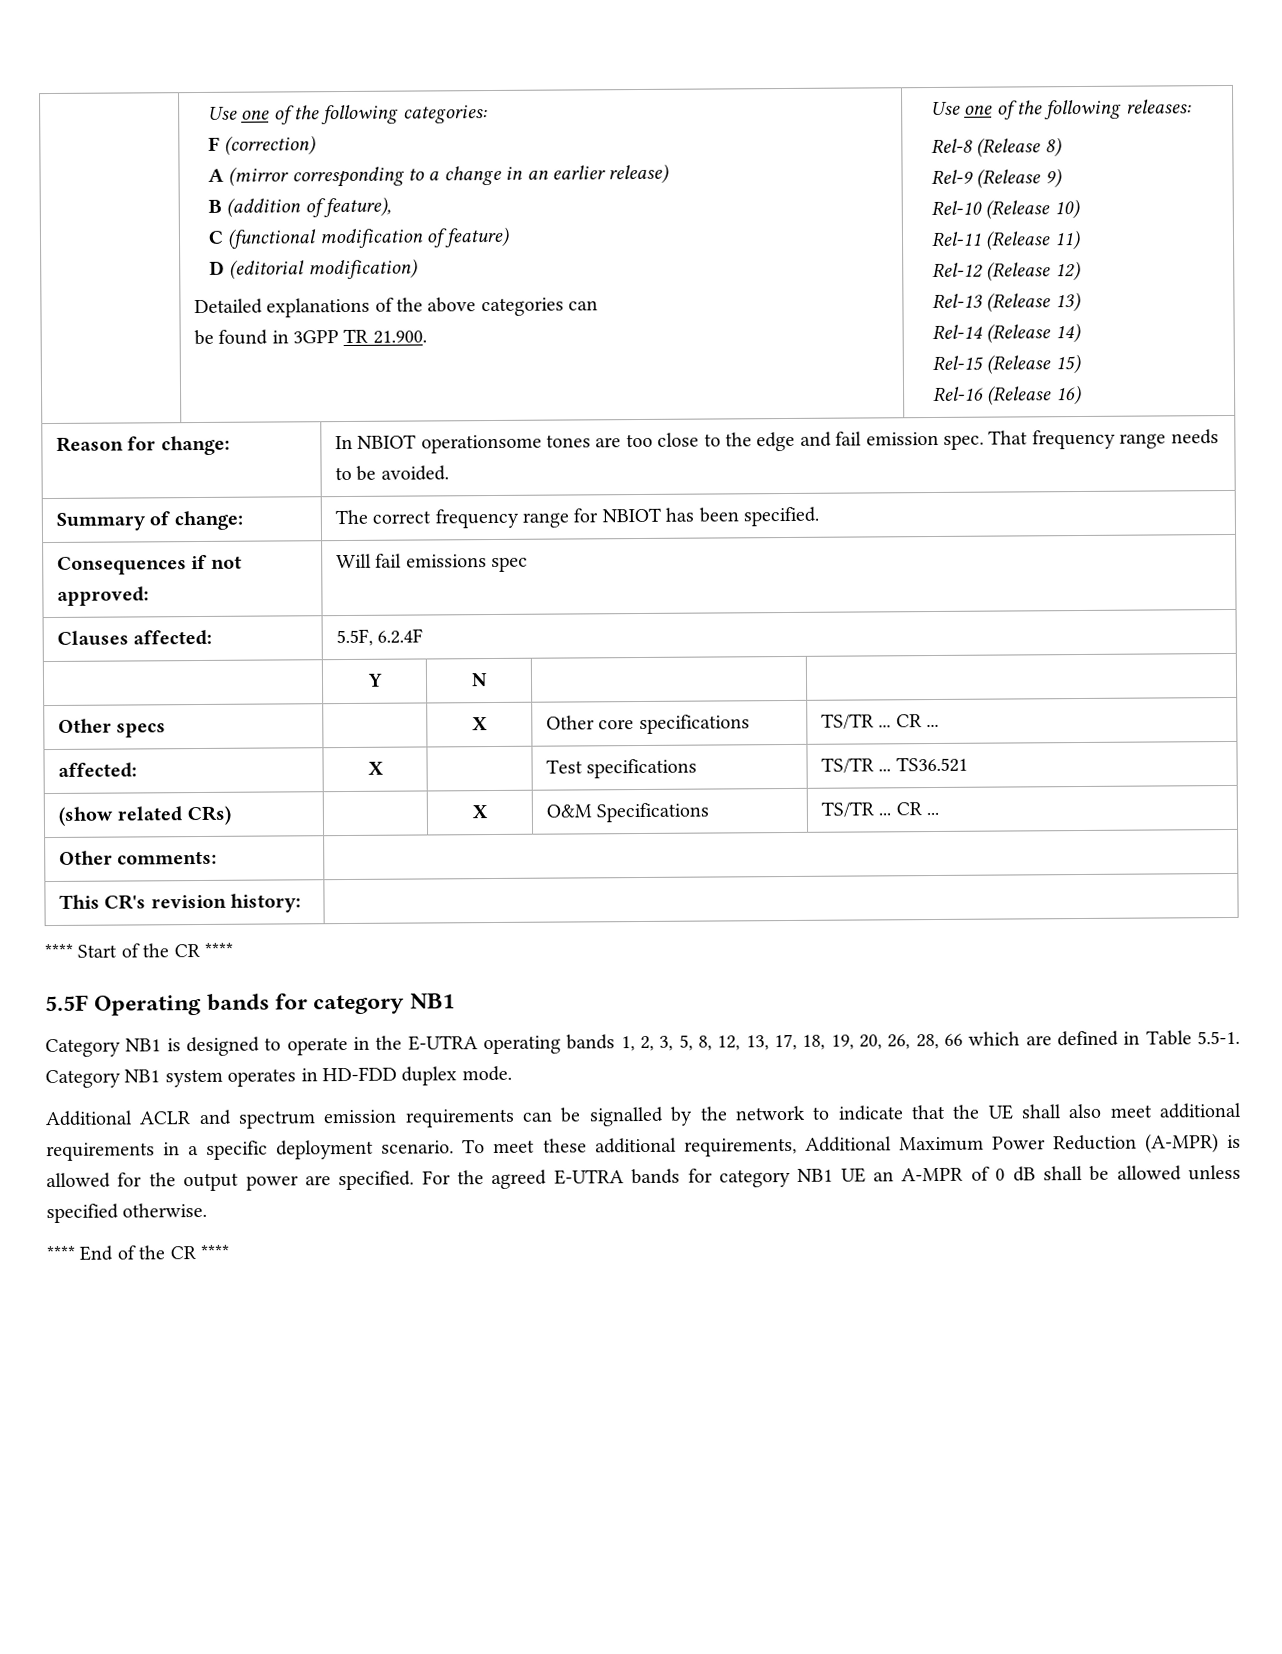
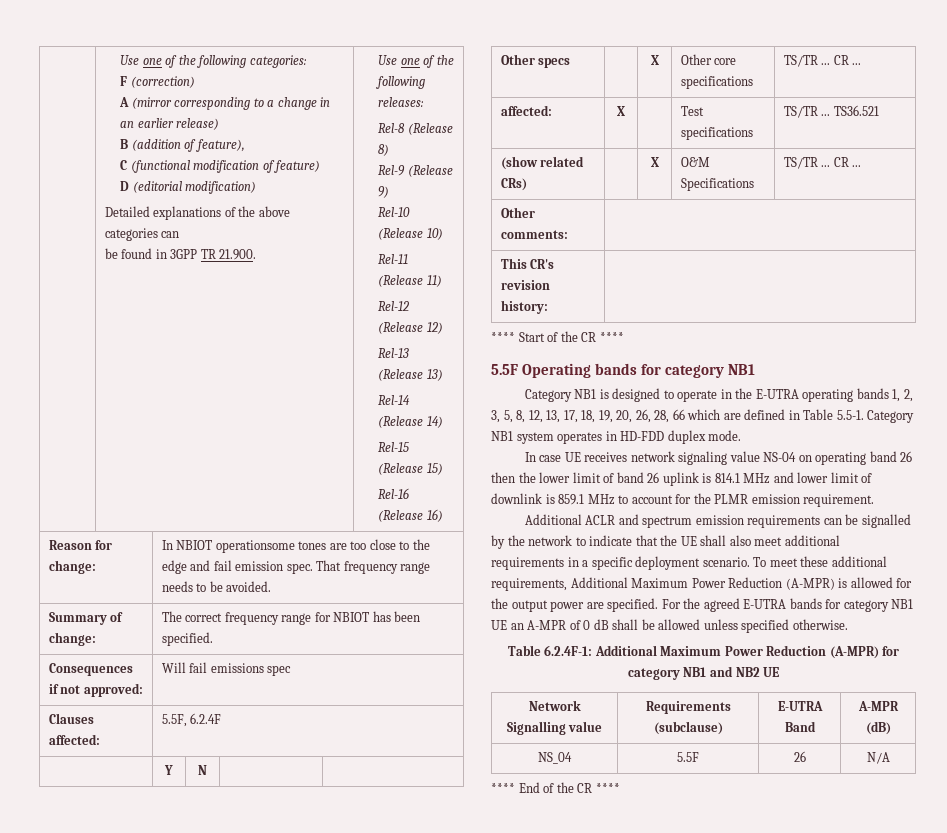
(512, 1073) none -> [524,451,913,465] [491,472,873,486] [491,493,875,507] // In case UE receives network signaling value NS-04 on operating band 26 then the lower limit of band 26 uplink is 814.1 MHz and lower limit of downlink is 859.1 MHz to account for the PLMR emission requirement.
(208, 1210) none -> [507,645,900,659] [627,666,780,680] [528,700,581,711] [506,721,603,735] [645,701,731,714] [653,721,723,735] [777,701,823,711] [784,721,816,732] [857,701,899,711] [865,721,891,735] [538,752,572,764] [677,752,699,762] [793,751,806,762] [866,752,890,764] // Table 6.2.4F-1: Additional Maximum Power Reduction (A-MPR) for category NB1 and NB2 UE // Network Signalling value | Requirements (subclause) | E-UTRA Band | A-MPR (dB) // NS_04 | 5.5F | 26 | N/A

